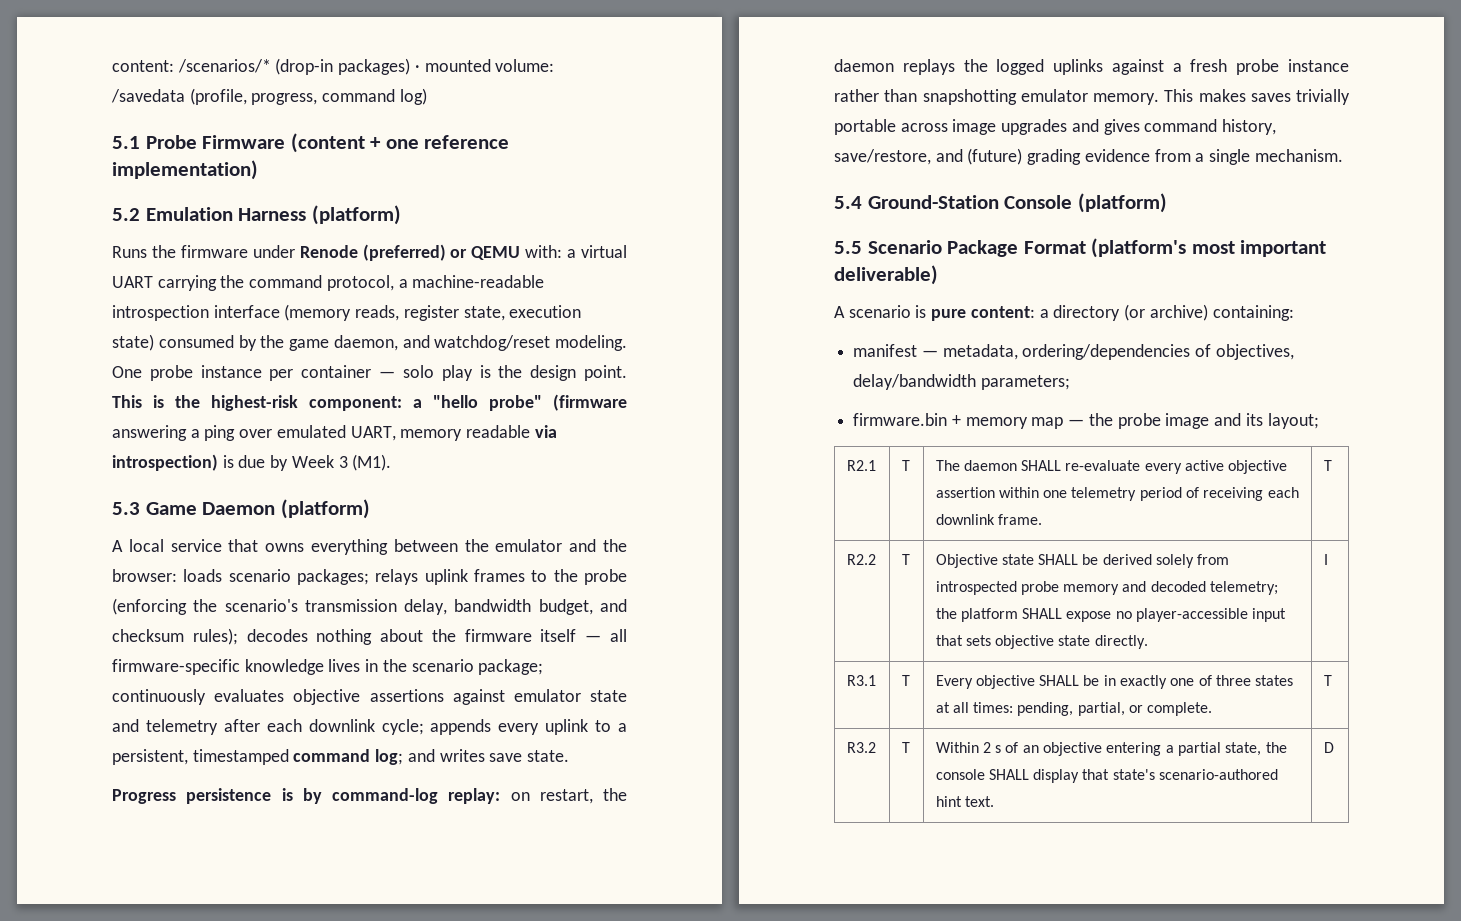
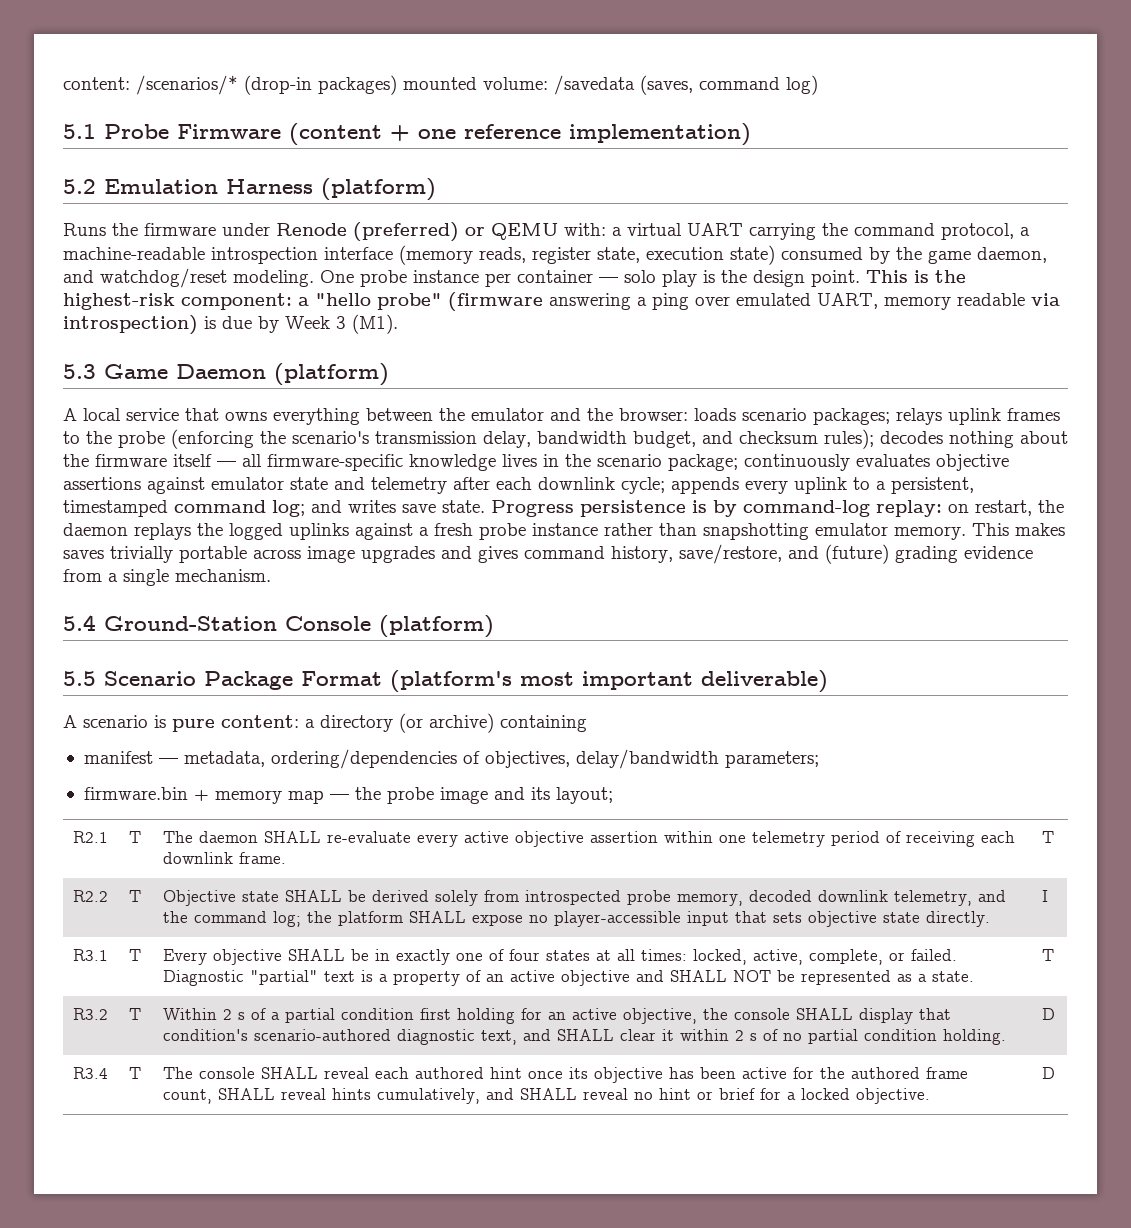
[414,65,420,72] · -> (397, 85) none
[189,88,318,105] (profile, progress, -> [640,75,693,95] (saves,
(570, 756) // -> (485, 506) none
[1212,305,1294,321] containing: -> [500,715,587,732] containing
[1063,581,1279,595] memory and decoded telemetry; -> [677,890,1007,906] [163,911,302,927] memory, decoded downlink telemetry, and the command log;
[1216,675,1252,686] three -> [509,949,541,961] four
[1017,702,1213,716] pending, partial, or complete. -> [693,949,958,965] [163,970,975,986] locked, active, complete, or failed. Diagnostic "partial" text is a property of an active objective and SHALL NOT be represented as a state.
[1022,742,1262,756] an objective entering a partial state, -> [271,1008,698,1024] a partial condition first holding for an active objective,
[1112,769,1279,780] [935,796,994,807] state's scenario-authored hint text. -> [163,1029,1007,1045] [1042,1008,1056,1020] [73,1067,109,1079] [129,1067,142,1079] [163,1067,969,1083] [163,1088,931,1104] condition's scenario-authored diagnostic text, and SHALL clear it within 2 s of no partial condition holding. | D // R3.4 | T | The console SHALL reveal each authored hint once its objective has been active for the authored frame count, SHALL reveal hints cumulatively, and SHALL reveal no hint or brief for a locked objective.

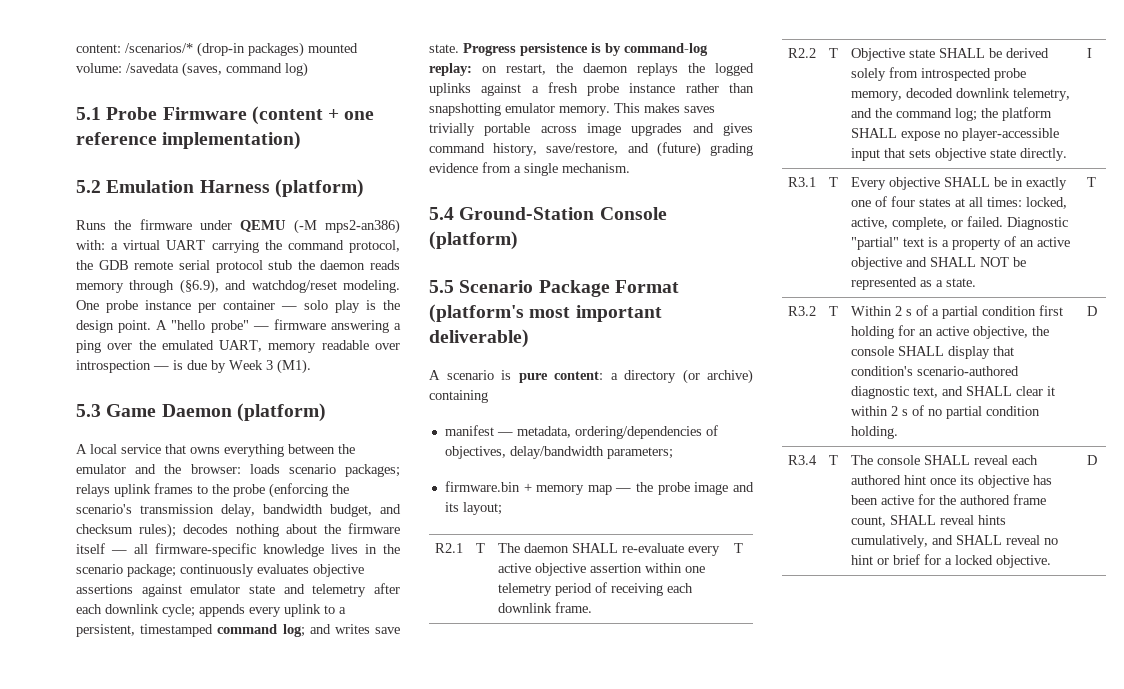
[276,222,558,242] Renode (preferred) or QEMU -> [240,219,400,234] QEMU (-M mps2-an386)
[1020,227,1030,236] [63,245,1047,265] a machine-readable introspection interface (memory reads, register state, execution state) consumed by the game daemon, -> [76,260,400,273] [76,279,219,294] the GDB remote serial protocol stub the daemon reads memory through (§6.9),
[866,270,966,283] [63,292,543,311] This is the highest-risk component: a "hello probe" (firmware -> [156,319,326,333] A "hello probe" — firmware
(730, 301) none -> [138,340,156,350] the
[1031,293,1060,306] [63,315,198,335] via introspection) -> [374,343,400,350] [76,360,169,373] over introspection —

